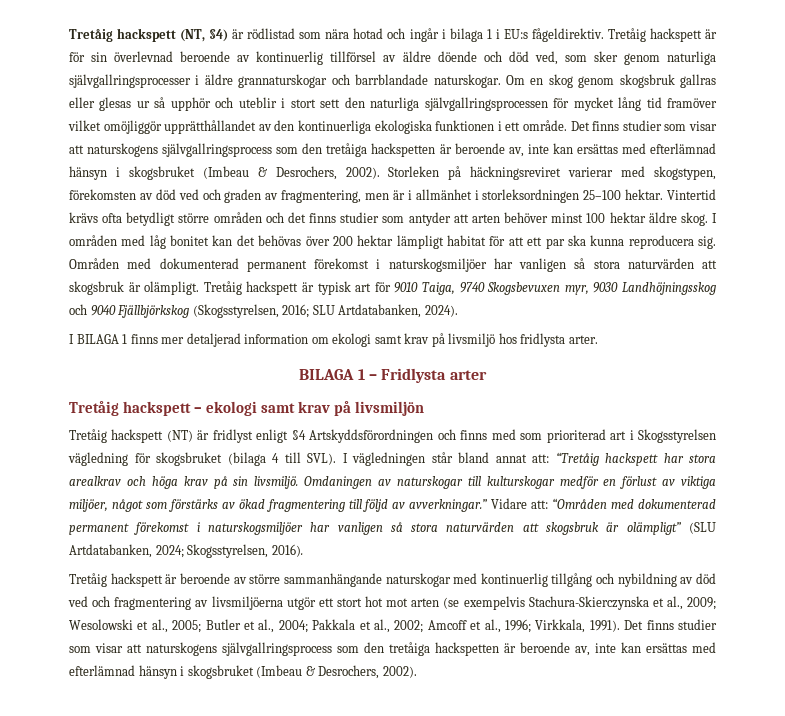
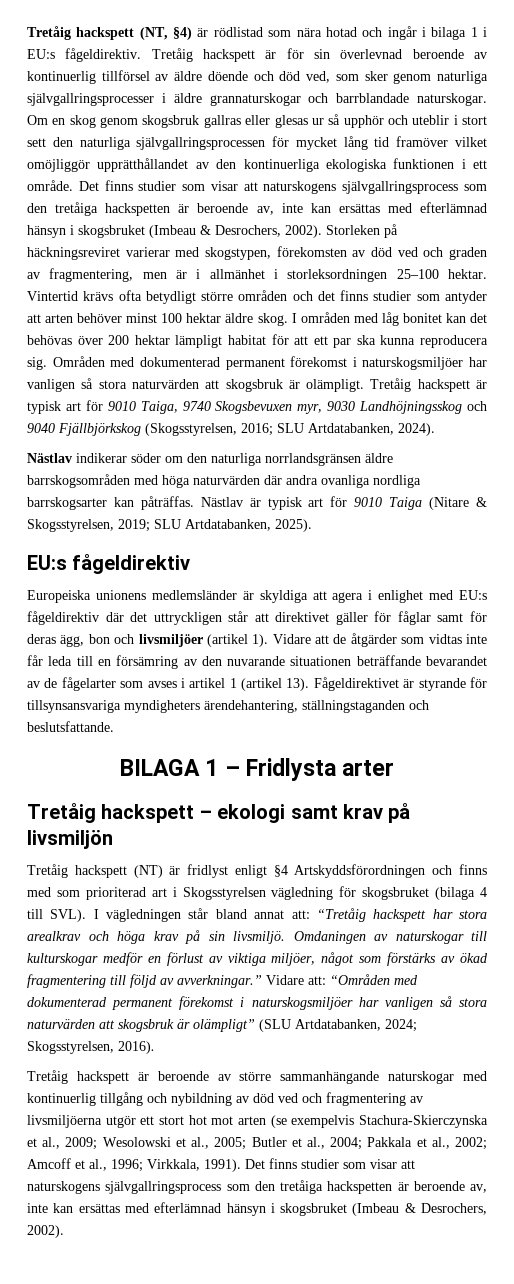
[69,333,598,347] I BILAGA 1 finns mer detaljerad information om ekologi samt krav på livsmiljö hos fridlysta arter. -> [27,453,393,466] [27,474,421,488] [27,496,488,510] [27,519,312,532] [27,554,191,574] [27,590,487,603] [27,611,488,625] [27,633,487,647] [27,655,488,669] [27,677,487,691] [27,700,429,713] [27,721,114,732] Nästlav indikerar söder om den naturliga norrlandsgränsen äldre barrskogsområden med höga naturvärden där andra ovanliga nordliga barrskogsarter kan påträffas. Nästlav är typisk art för 9010 Taiga (Nitare & Skogsstyrelsen, 2019; SLU Artdatabanken, 2025). // EU:s fågeldirektiv // Europeiska unionens medlemsländer är skyldiga att agera i enlighet med EU:s fågeldirektiv där det uttryckligen står att direktivet gäller för fåglar samt för deras ägg, bon och livsmiljöer (artikel 1). Vidare att de åtgärder som vidtas inte får leda till en försämring av den nuvarande situationen beträffande bevarandet av de fågelarter som avses i artikel 1 (artikel 13). Fågeldirektivet är styrande för tillsynsansvariga myndigheters ärendehantering, ställningstaganden och beslutsfattande.

